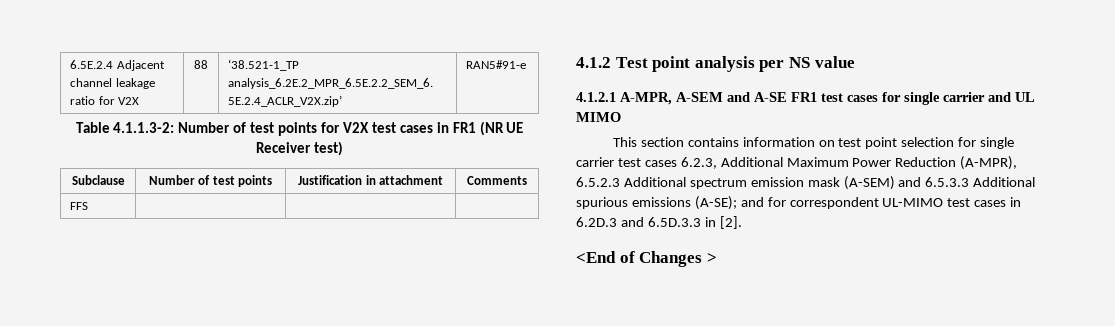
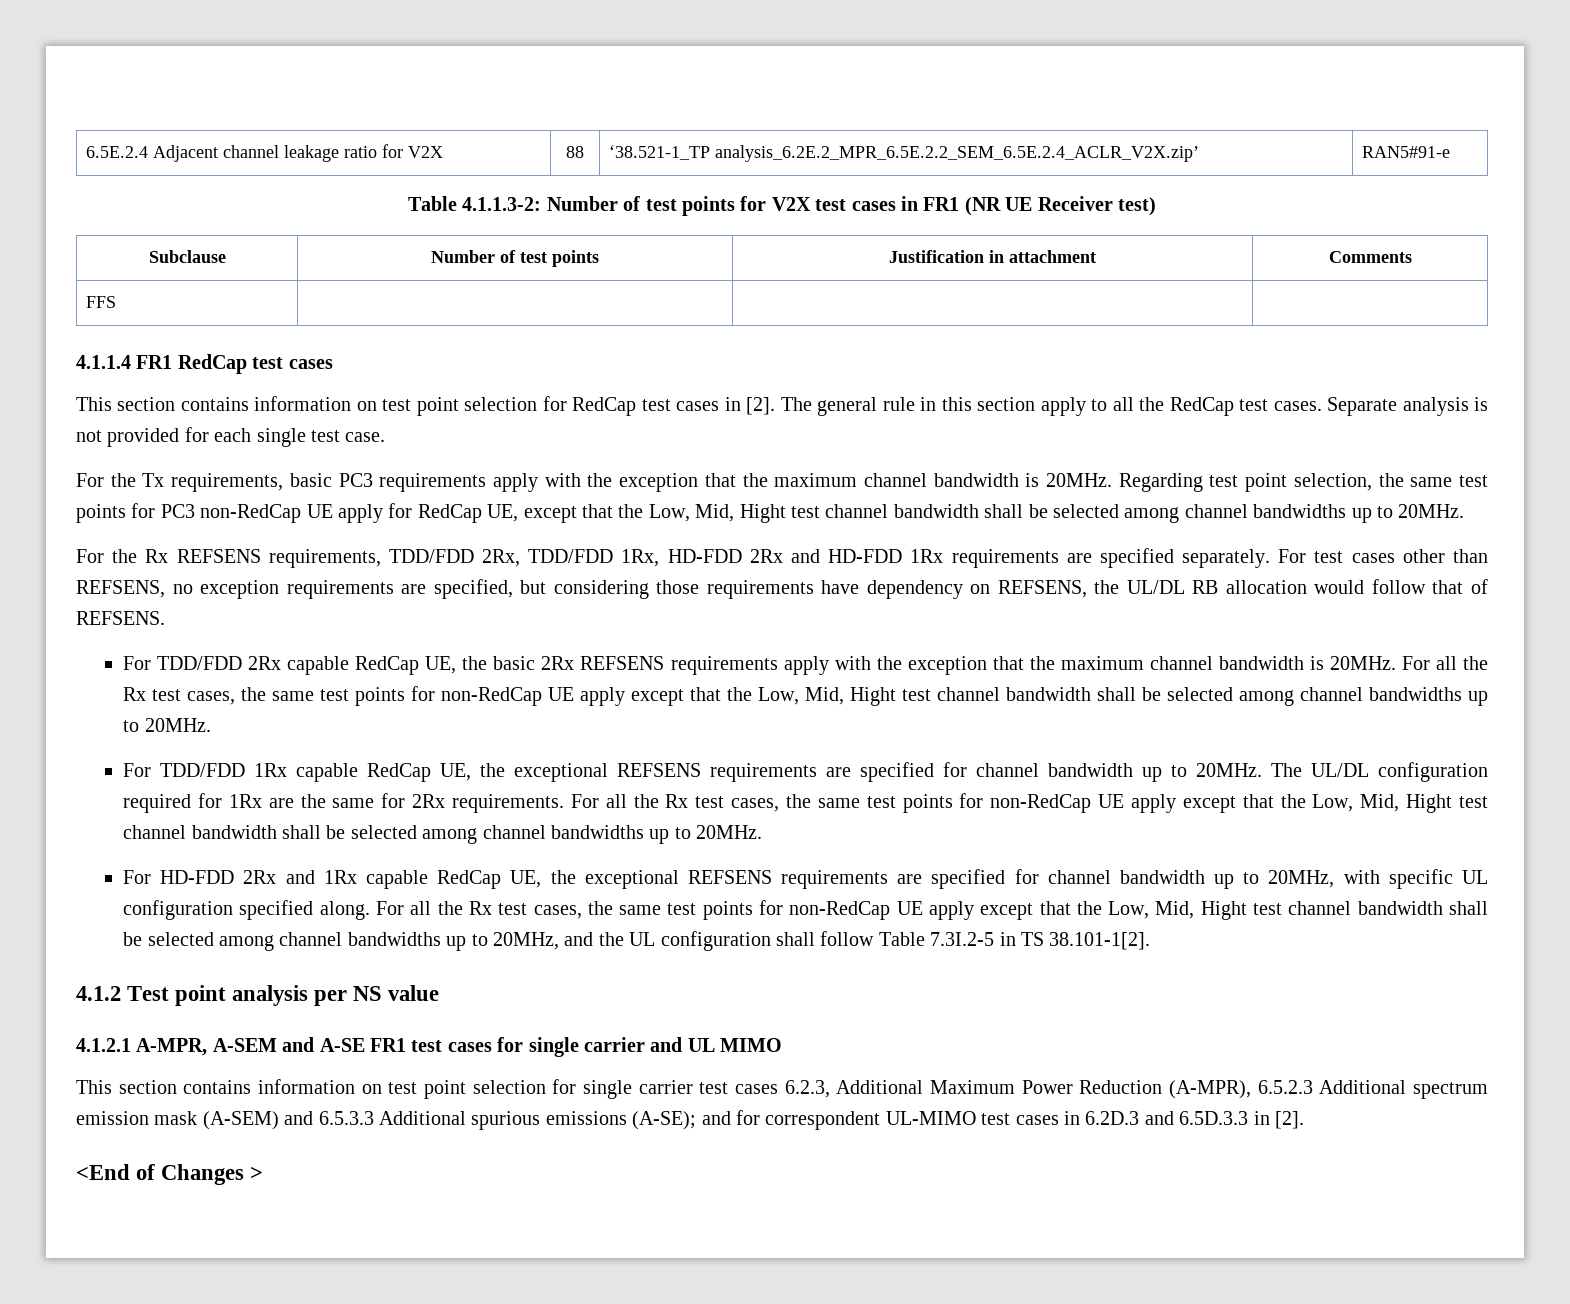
(89, 206) none -> [76,354,333,374] [76,396,1489,416] [76,427,386,447] [76,473,1488,492] [76,503,1465,523] [76,548,1488,568] [76,579,1489,599] [76,611,165,625] [123,656,1489,675] [123,686,1488,706] [123,718,211,732] [123,762,1489,782] [123,793,1489,813] [123,825,763,844] [123,869,1488,889] [123,900,1489,920] [123,931,1151,951] // 4.1.1.4 FR1 RedCap test cases // This section contains information on test point selection for RedCap test cases in [2]. The general rule in this section apply to all the RedCap test cases. Separate analysis is not provided for each single test case. // For the Tx requirements, basic PC3 requirements apply with the exception that the maximum channel bandwidth is 20MHz. Regarding test point selection, the same test points for PC3 non-RedCap UE apply for RedCap UE, except that the Low, Mid, Hight test channel bandwidth shall be selected among channel bandwidths up to 20MHz. // For the Rx REFSENS requirements, TDD/FDD 2Rx, TDD/FDD 1Rx, HD-FDD 2Rx and HD-FDD 1Rx requirements are specified separately. For test cases other than REFSENS, no exception requirements are specified, but considering those requirements have dependency on REFSENS, the UL/DL RB allocation would follow that of REFSENS. // For TDD/FDD 2Rx capable RedCap UE, the basic 2Rx REFSENS requirements apply with the exception that the maximum channel bandwidth is 20MHz. For all the Rx test cases, the same test points for non-RedCap UE apply except that the Low, Mid, Hight test channel bandwidth shall be selected among channel bandwidths up to 20MHz. // For TDD/FDD 1Rx capable RedCap UE, the exceptional REFSENS requirements are specified for channel bandwidth up to 20MHz. The UL/DL configuration required for 1Rx are the same for 2Rx requirements. For all the Rx test cases, the same test points for non-RedCap UE apply except that the Low, Mid, Hight test channel bandwidth shall be selected among channel bandwidths up to 20MHz. // For HD-FDD 2Rx and 1Rx capable RedCap UE, the exceptional REFSENS requirements are specified for channel bandwidth up to 20MHz, with specific UL configuration specified along. For all the Rx test cases, the same test points for non-RedCap UE apply except that the Low, Mid, Hight test channel bandwidth shall be selected among channel bandwidths up to 20MHz, and the UL configuration shall follow Table 7.3I.2-5 in TS 38.101-1[2].

